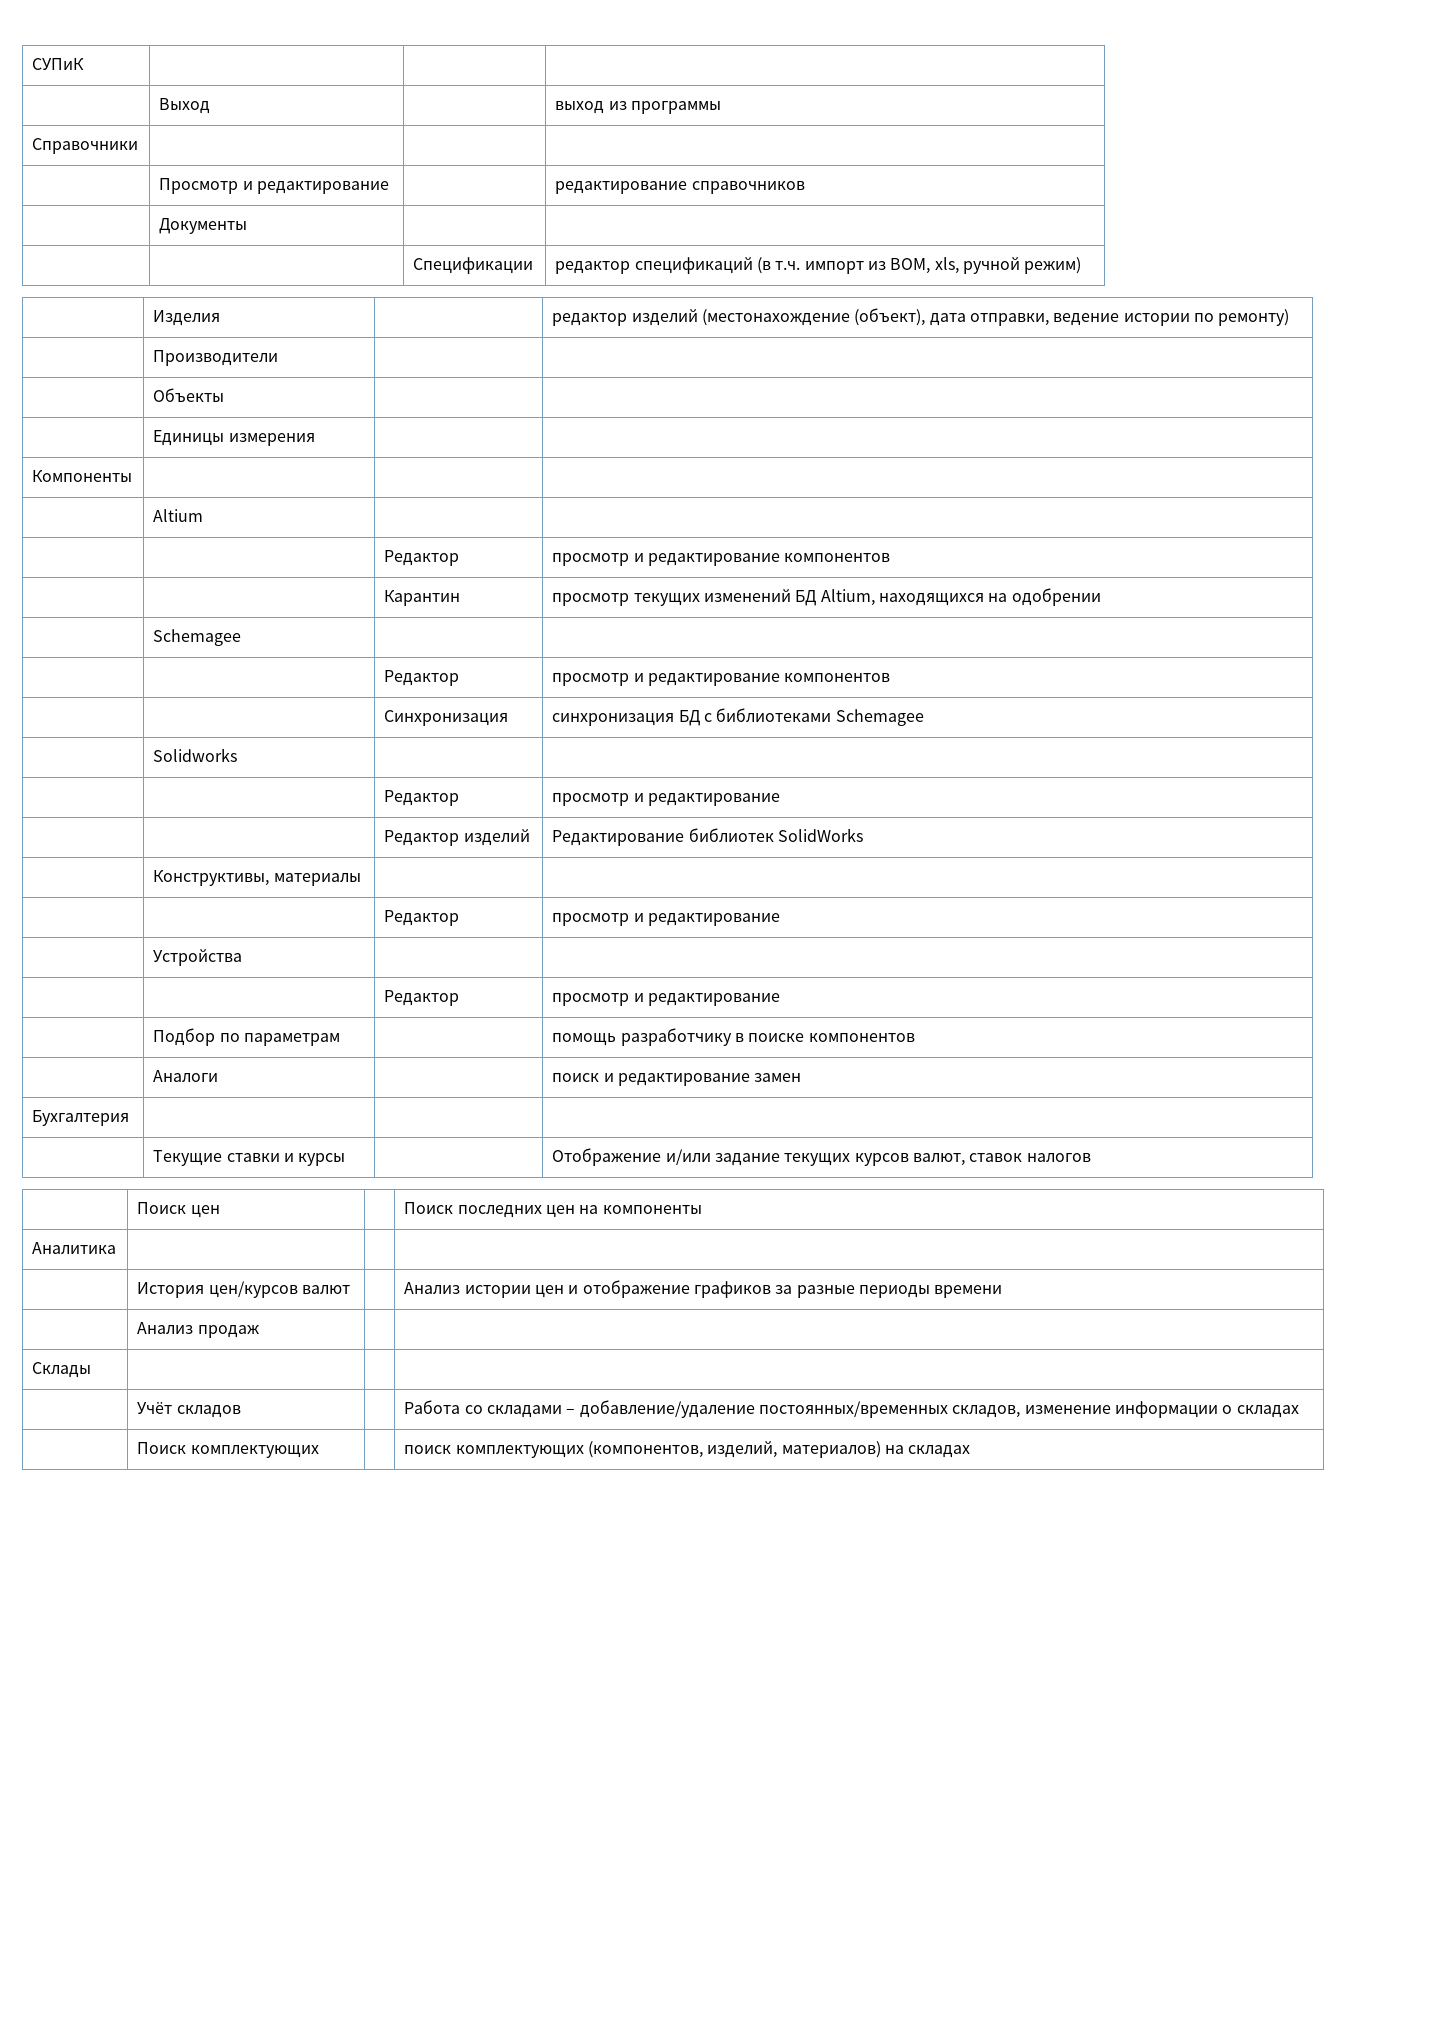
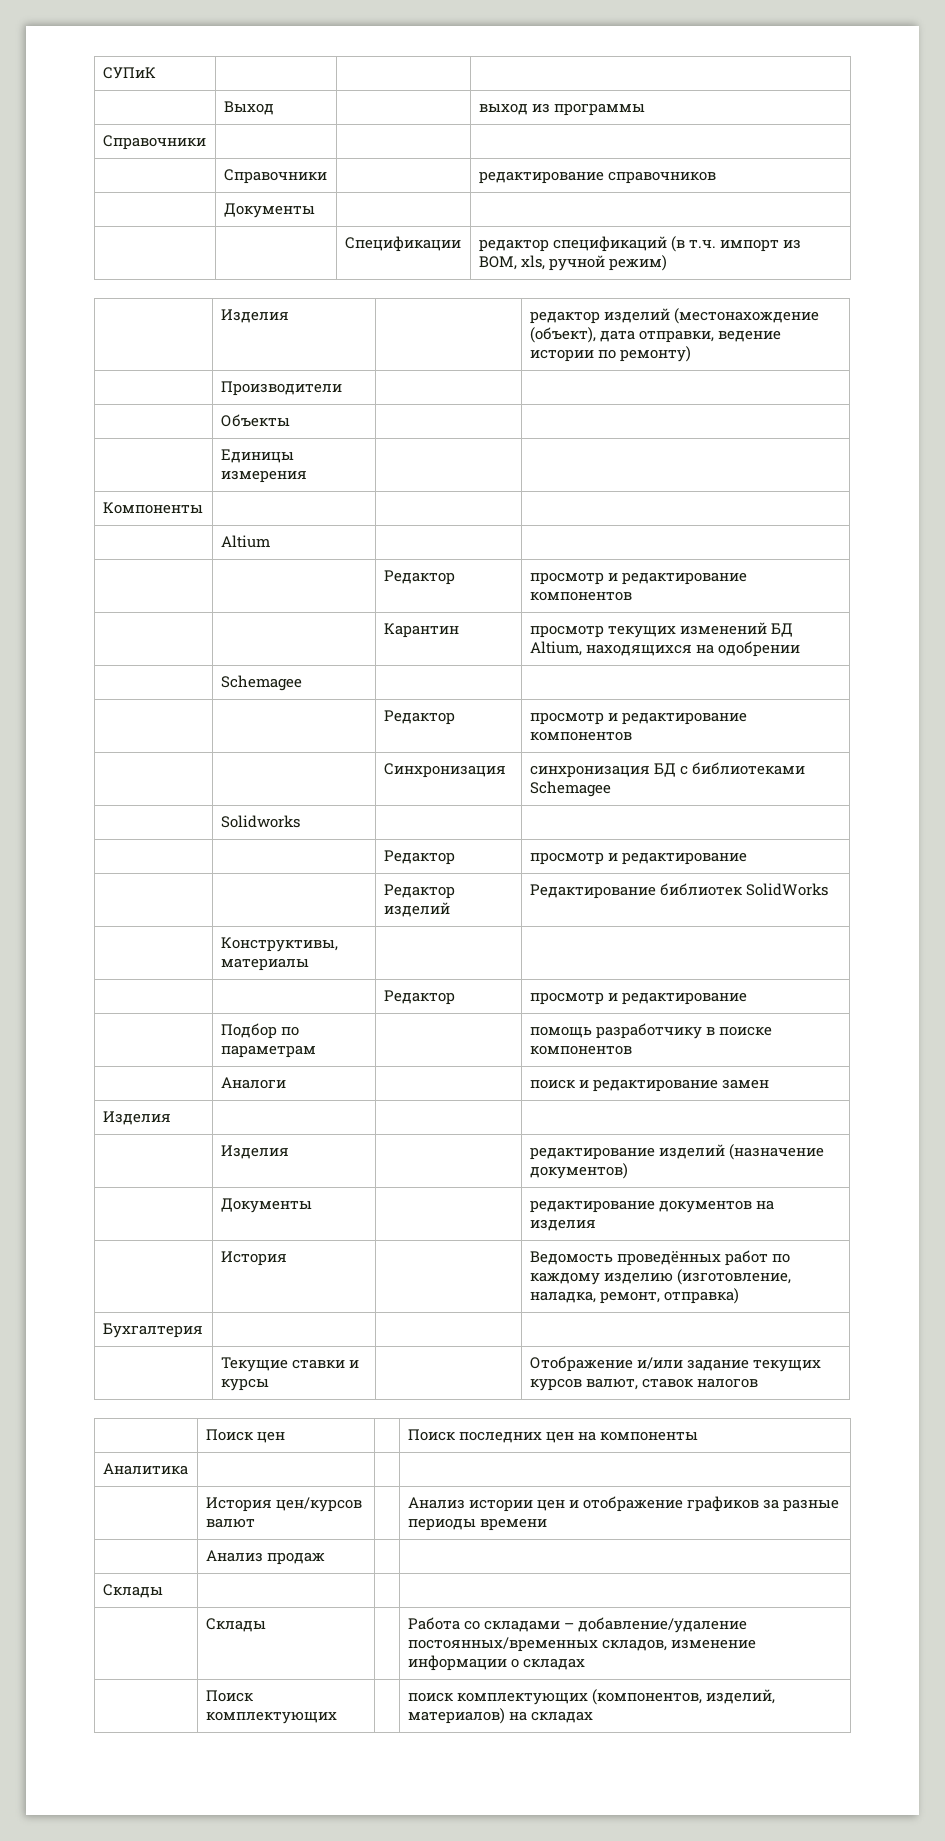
[159,178,390,194] Просмотр и редактирование -> [223,169,327,184] Справочники
[153,949,243,966] [384,990,460,1006] [552,993,781,1006] // | Устройства | | // | | Редактор | просмотр и редактирование -> (747, 998) none
(802, 1077) none -> [102,1111,171,1125] [220,1145,289,1159] [529,1144,824,1160] [529,1163,628,1179] [220,1198,312,1213] [529,1200,774,1213] [529,1219,596,1231] [220,1251,287,1266] [529,1250,790,1266] [529,1269,791,1285] [529,1288,739,1304] // Изделия | | | // | Изделия | | редактирование изделий (назначение документов) // | Документы | | редактирование документов на изделия // | История | | Ведомость проведённых работ по каждому изделию (изготовление, наладка, ремонт, отправка)
[137,1402,241,1418] Учёт складов -> [205,1618,266,1632] Склады

